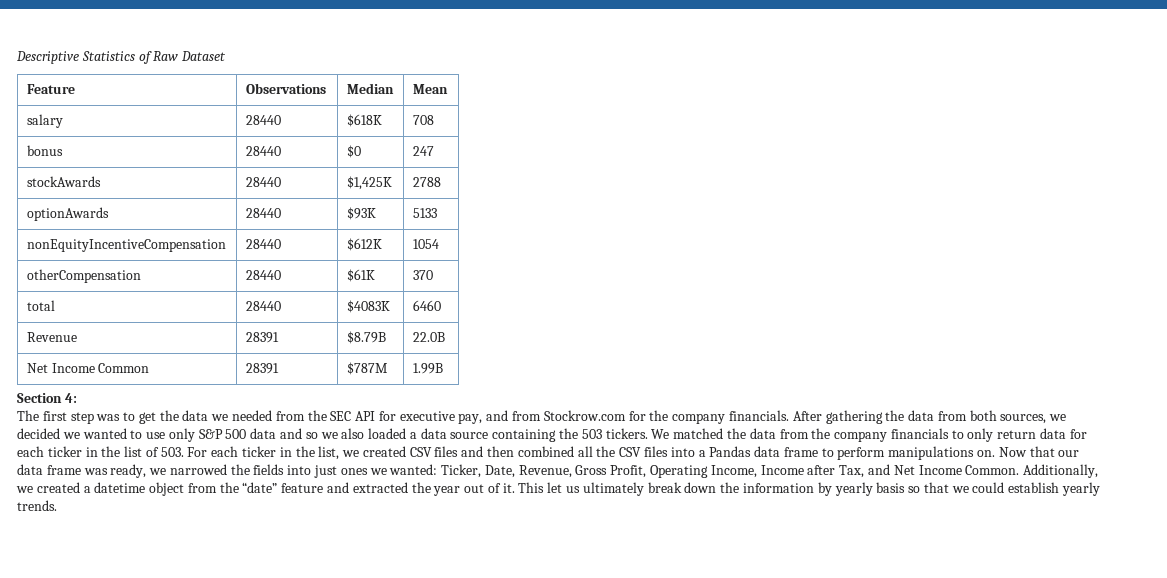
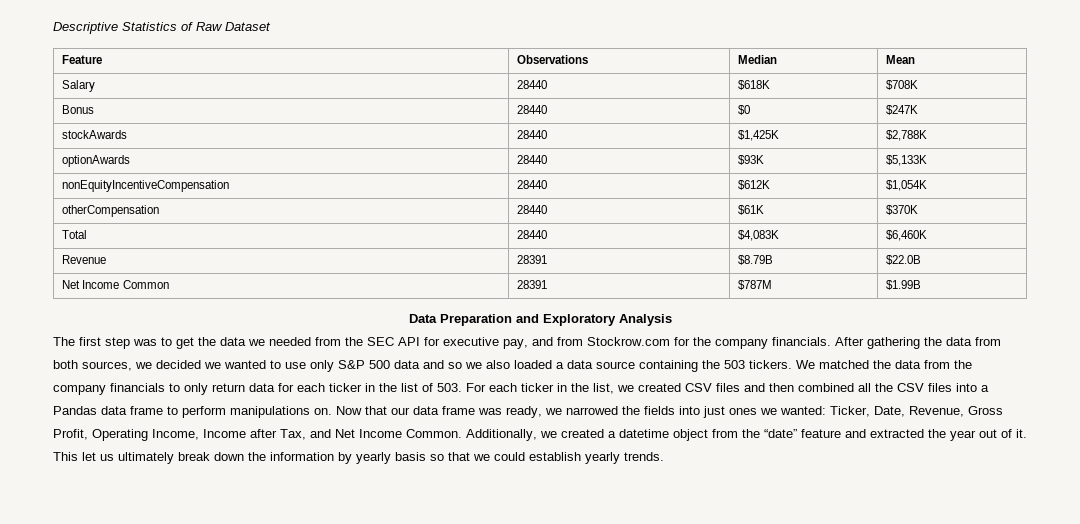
[26,114,63,128] salary -> [62,80,96,92] Salary
[412,115,434,125] [26,145,63,156] 708 // bonus -> [886,80,919,90] [62,105,95,114] $708K // Bonus
[412,146,434,156] 247 -> [886,105,919,115] $247K
[412,177,441,187] 2788 -> [886,130,928,141] $2,788K
[412,208,437,218] 5133 -> [886,155,928,166] $5,133K
[412,239,439,249] 1054 -> [886,180,928,191] $1,054K
[412,270,433,280] [26,300,55,311] [245,301,281,311] [346,300,390,313] [412,300,441,311] 370 // total | 28440 | $4083K | 6460 -> [886,205,919,215] [62,230,88,239] [517,230,548,239] [738,230,780,241] [886,230,928,241] $370K // Total | 28440 | $4,083K | $6,460K
[412,332,445,342] 22.0B -> [886,255,922,265] $22.0B
[412,363,443,374] [17,393,77,403] 1.99B // Section 4: -> [886,280,922,290] [408,314,672,326] $1.99B // Data Preparation and Exploratory Analysis

